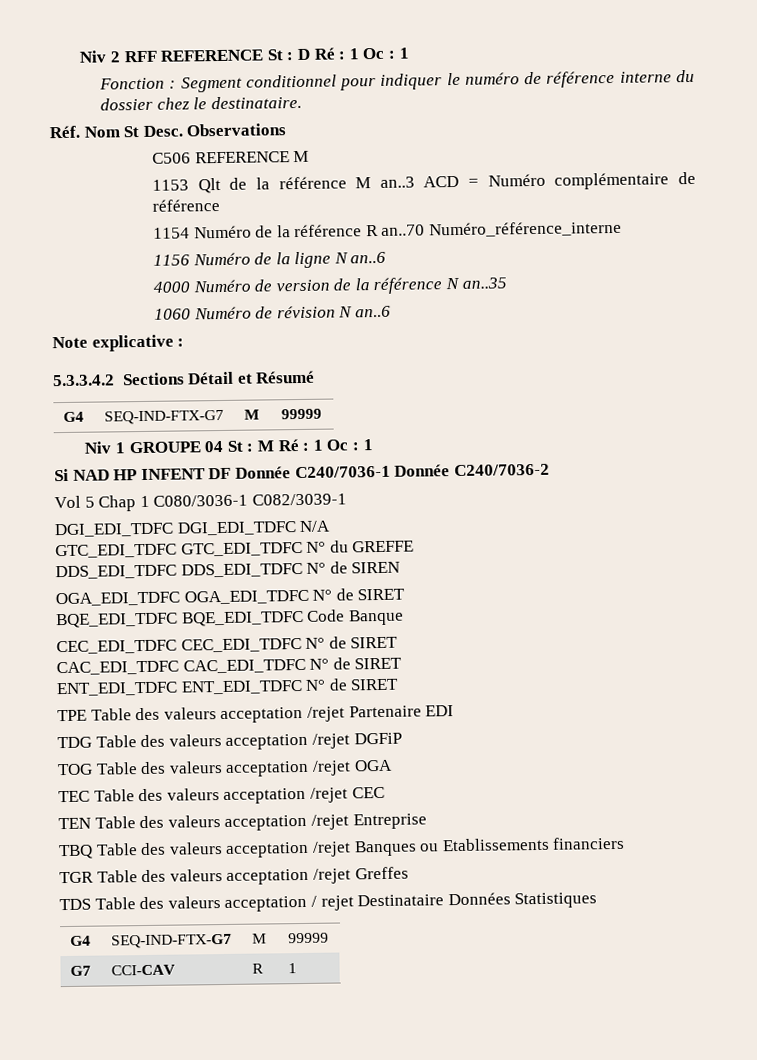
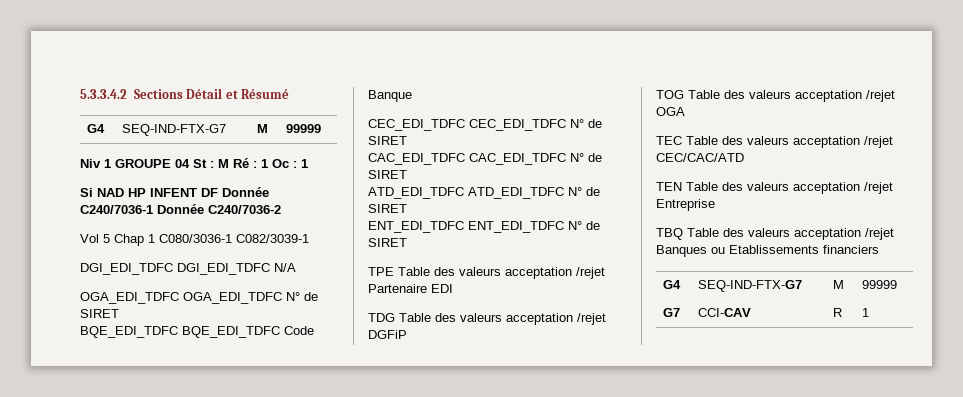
[79,47,409,63] [98,69,695,93] [99,95,302,111] [49,123,287,139] [151,150,310,164] [151,171,696,194] [151,198,220,212] [152,220,623,239] [152,251,387,269] [152,277,507,295] [153,305,391,320] [52,334,185,352] Niv 2 RFF REFERENCE St : D Ré : 1 Oc : 1 // Fonction : Segment conditionnel pour indiquer le numéro de référence interne du dossier chez le destinataire. // Réf. Nom St Desc. Observations // C506 REFERENCE M // 1153 Qlt de la référence M an..3 ACD = Numéro complémentaire de référence // 1154 Numéro de la référence R an..70 Numéro_référence_interne // 1156 Numéro de la ligne N an..6 // 4000 Numéro de version de la référence N an..35 // 1060 Numéro de révision N an..6 // Note explicative : // -> (80, 94) none
[55,540,415,559] [55,561,401,580] // GTC_EDI_TDFC GTC_EDI_TDFC N° du GREFFE // DDS_EDI_TDFC DDS_EDI_TDFC N° de SIREN -> (296, 267) none
(403, 663) none -> [368,187,600,199] [368,204,407,213] // ATD_EDI_TDFC ATD_EDI_TDFC N° de SIRET
[351,786,385,799] CEC -> [656,153,744,162] CEC/CAC/ATD
[59,866,409,885] [59,892,598,912] // TGR Table des valeurs acceptation /rejet Greffes // TDS Table des valeurs acceptation / rejet Destinataire Données Statistiques -> (879, 249) none

